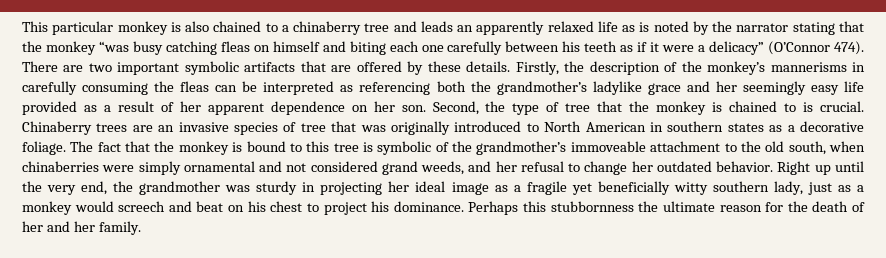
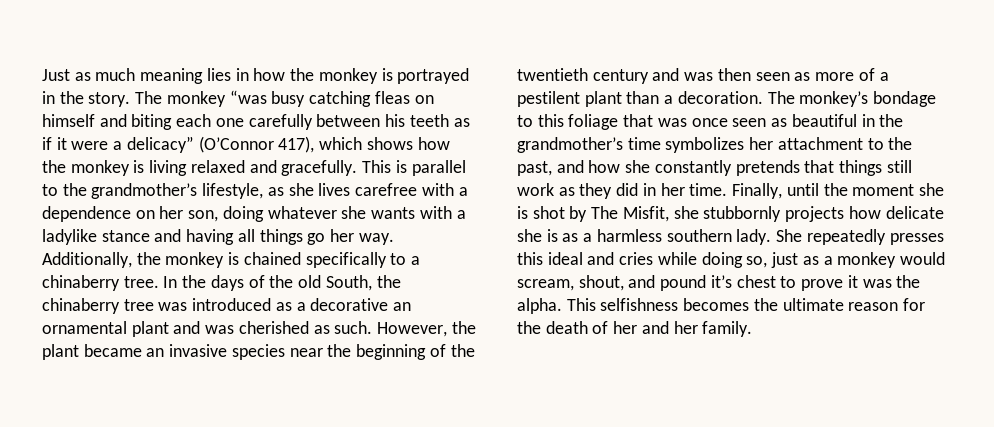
[22,21,864,35] [22,41,42,52] This particular monkey is also chained to a chinaberry tree and leads an apparently relaxed life as is noted by the narrator stating that the -> [42,68,470,84] [42,91,163,107] Just as much meaning lies in how the monkey is portrayed in the story. The
[833,41,864,55] [22,61,866,75] [22,81,864,95] [22,101,865,115] [22,121,864,135] [22,141,866,155] [22,161,865,175] [22,181,803,195] 474). There are two important symbolic artifacts that are offered by these details. Firstly, the description of the monkey’s mannerisms in carefully consuming the fleas can be interpreted as referencing both the grandmother’s ladylike grace and her seemingly easy life provided as a result of her apparent dependence on her son. Second, the type of tree that the monkey is chained to is crucial. Chinaberry trees are an invasive species of tree that was originally introduced to North American in southern states as a decorative foliage. The fact that the monkey is bound to this tree is symbolic of the grandmother’s immoveable attachment to the old south, when chinaberries were simply ornamental and not considered grand weeds, and her refusal to change her outdated behavior. Right up until the very end, the grandmother was sturdy in projecting her ideal image as a fragile yet beneficially witty southern lady, -> [278,136,450,153] [42,160,466,176] [42,183,468,199] [42,206,466,222] [42,229,394,245] [42,252,421,268] [42,275,401,291] [42,298,412,314] [42,321,476,337] [42,344,475,360] [517,68,889,84] [517,91,937,107] [517,114,904,130] [517,137,913,153] [517,160,912,176] [517,183,944,199] [517,206,944,222] [517,229,944,245] [517,252,768,268] 417), which shows how the monkey is living relaxed and gracefully. This is parallel to the grandmother’s lifestyle, as she lives carefree with a dependence on her son, doing whatever she wants with a ladylike stance and having all things go her way. Additionally, the monkey is chained specifically to a chinaberry tree. In the days of the old South, the chinaberry tree was introduced as a decorative an ornamental plant and was cherished as such. However, the plant became an invasive species near the beginning of the twentieth century and was then seen as more of a pestilent plant than a decoration. The monkey’s bondage to this foliage that was once seen as beautiful in the grandmother’s time symbolizes her attachment to the past, and how she constantly pretends that things still work as they did in her time. Finally, until the moment she is shot by The Misfit, she stubbornly projects how delicate she is as a harmless southern lady. She repeatedly presses this ideal and cries while doing so,
[118,201,634,215] screech and beat on his chest to project his dominance. Perhaps this stubbornness -> [517,275,921,291] [517,298,750,314] scream, shout, and pound it’s chest to prove it was the alpha. This selfishness becomes

